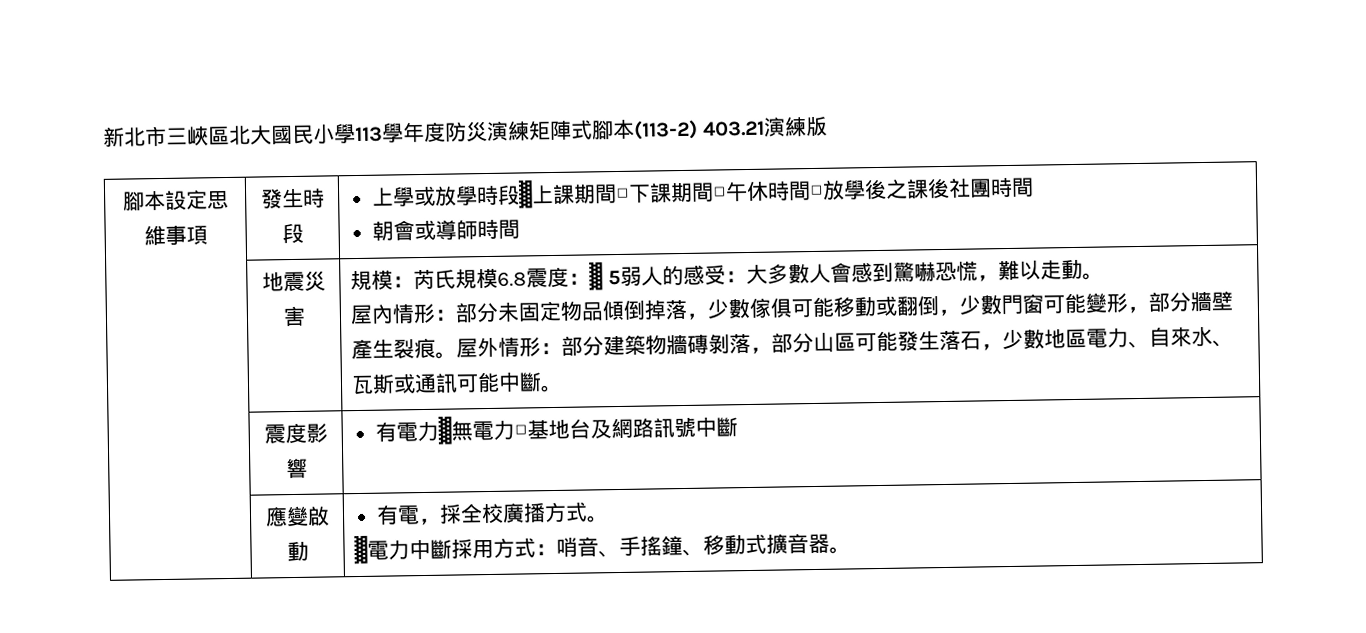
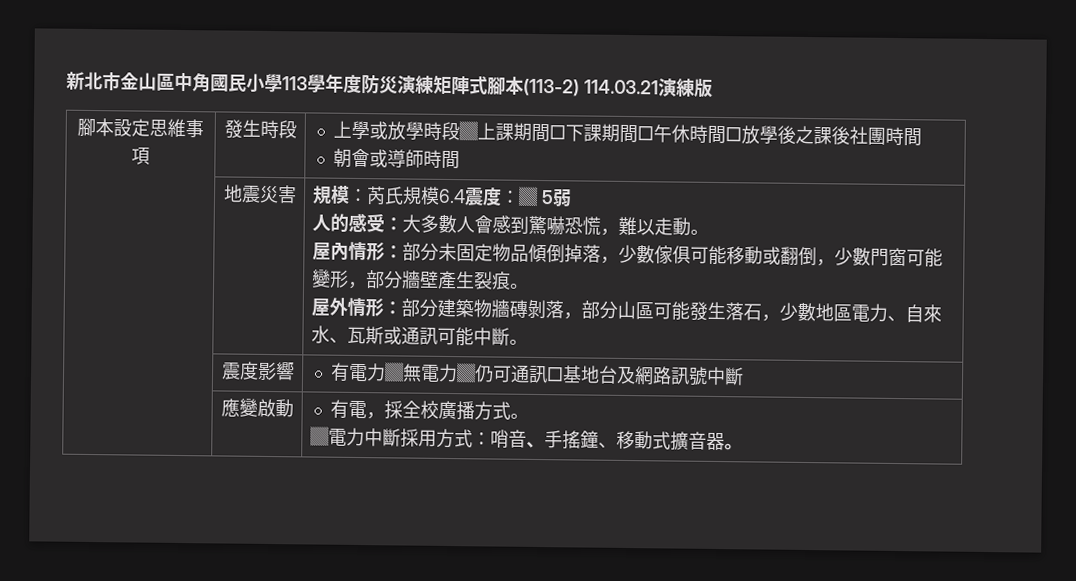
[166,125,272,147] 三峽區北大 -> [120,72,211,93] 金山區中角
[702,120,765,137] 403.21 -> [584,79,659,95] 114.03.21
[497,271,528,287] 6.8 -> [438,188,467,204] 6.4
(642, 276) none -> (573, 198) //
(458, 355) none -> (530, 286) //
(515, 430) none -> [456,363,549,384] ▓仍可通訊

